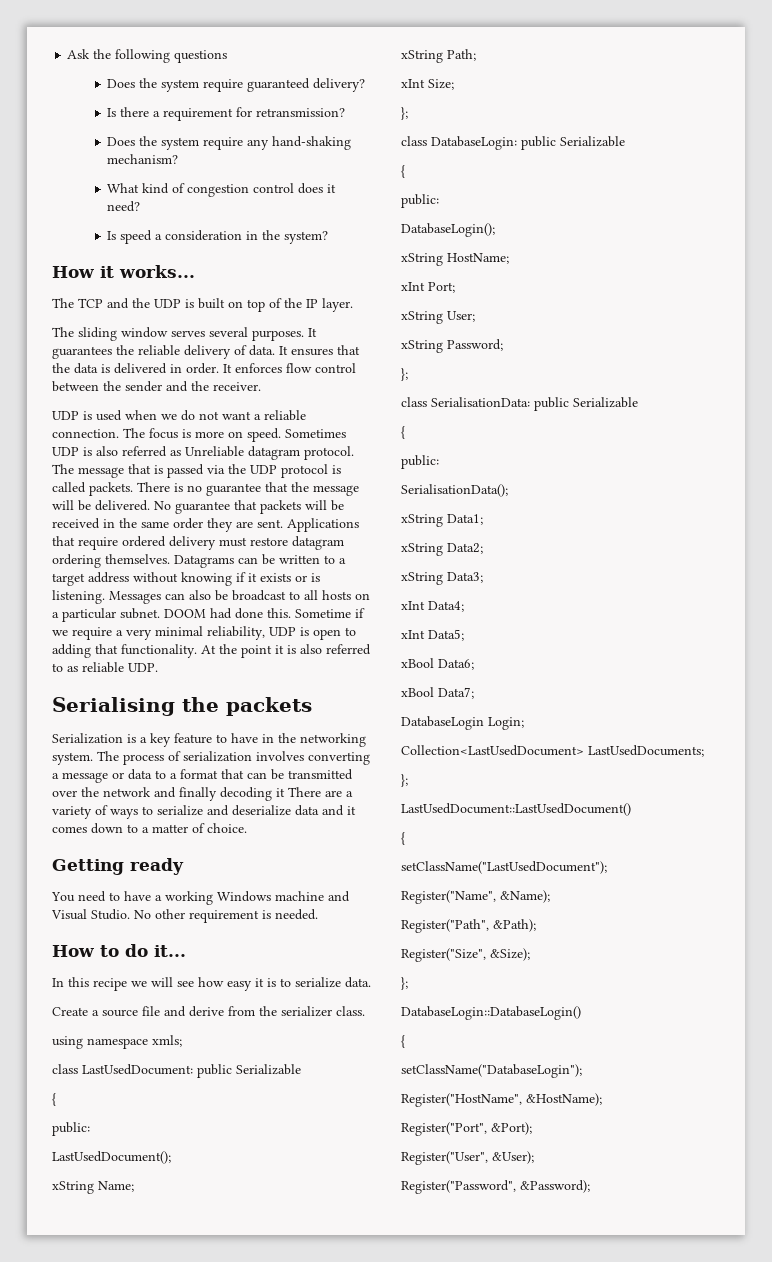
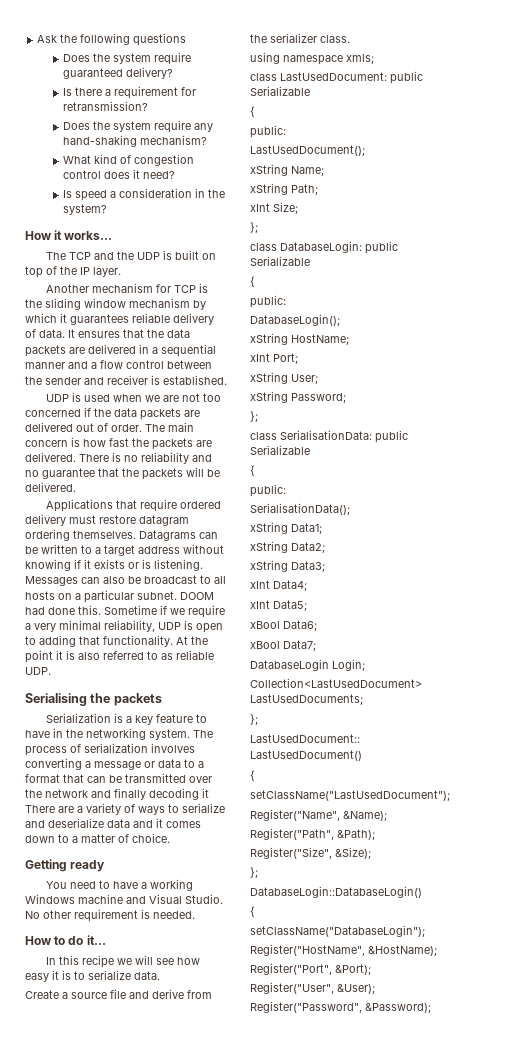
[52,327,317,341] [52,345,134,359] The sliding window serves several purposes. It guarantees the -> [46,283,209,293] [25,298,206,310] [25,313,129,325] Another mechanism for TCP is the sliding window mechanism by which it guarantees
[101,363,282,374] is delivered in order. It enforces -> [25,344,216,357] [25,361,97,369] packets are delivered in a sequential manner and a
[191,381,261,391] the receiver. -> [107,375,227,385] receiver is established.
[181,410,306,421] [52,428,346,442] [52,446,354,460] [52,464,341,478] [52,482,183,496] do not want a reliable connection. The focus is more on speed. Sometimes UDP is also referred as Unreliable datagram protocol. The message that is passed via the UDP protocol is called packets. There is -> [163,393,222,402] [25,407,200,420] [25,422,194,432] [25,437,212,450] [25,452,212,464] are not too concerned if the data packets are delivered out of order. The main concern is how fast the packets are delivered. There is no reliability and
[313,485,359,496] message -> [142,468,183,480] packets
[154,500,344,514] [52,518,283,532] No guarantee that packets will be received in the same order they are sent. -> (76, 487) //

